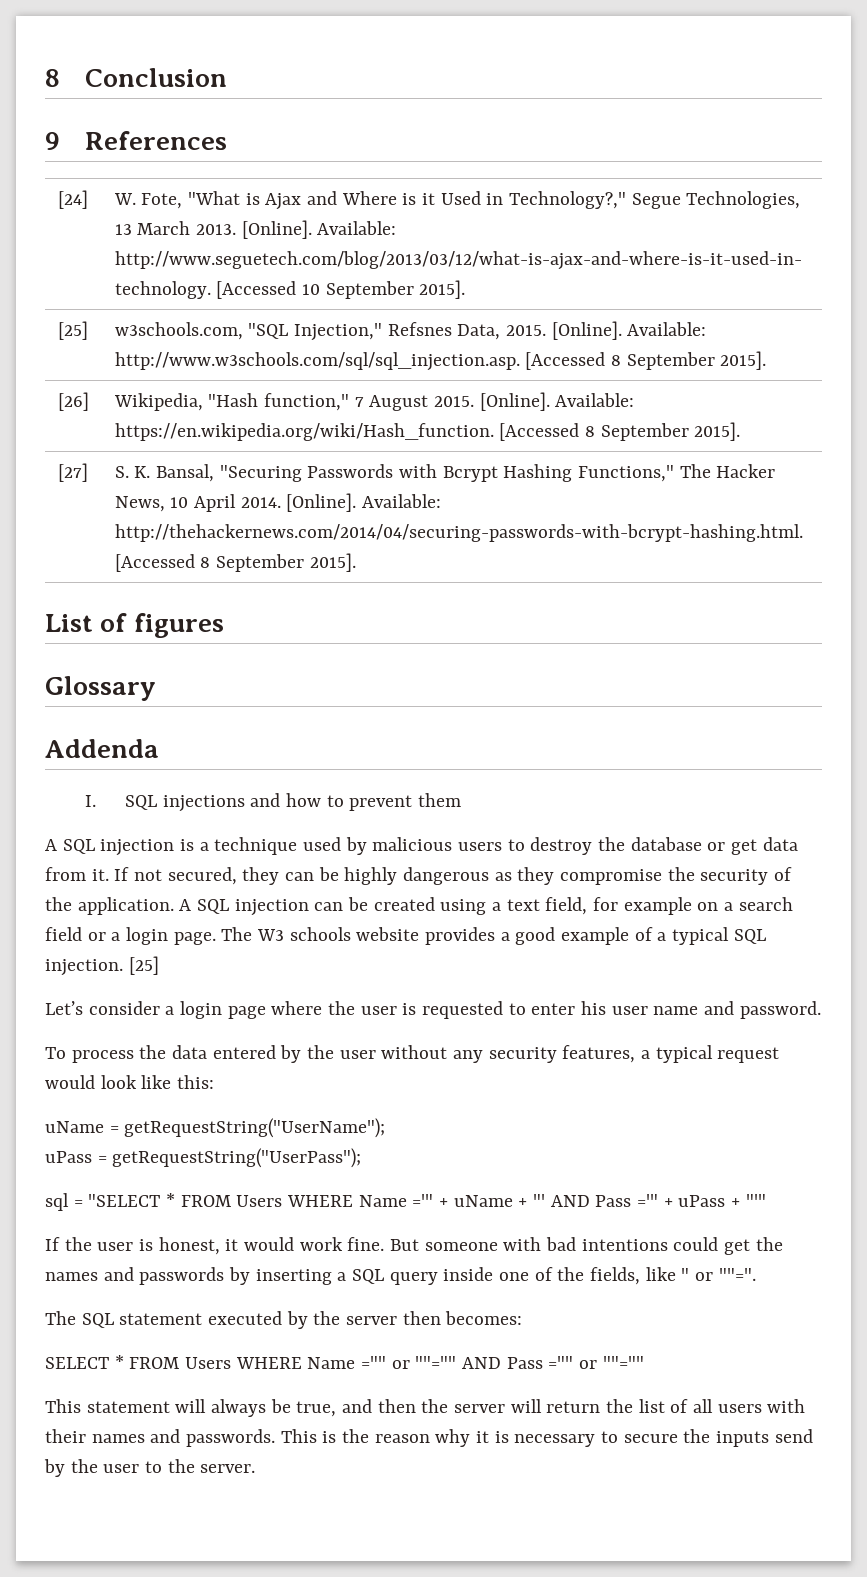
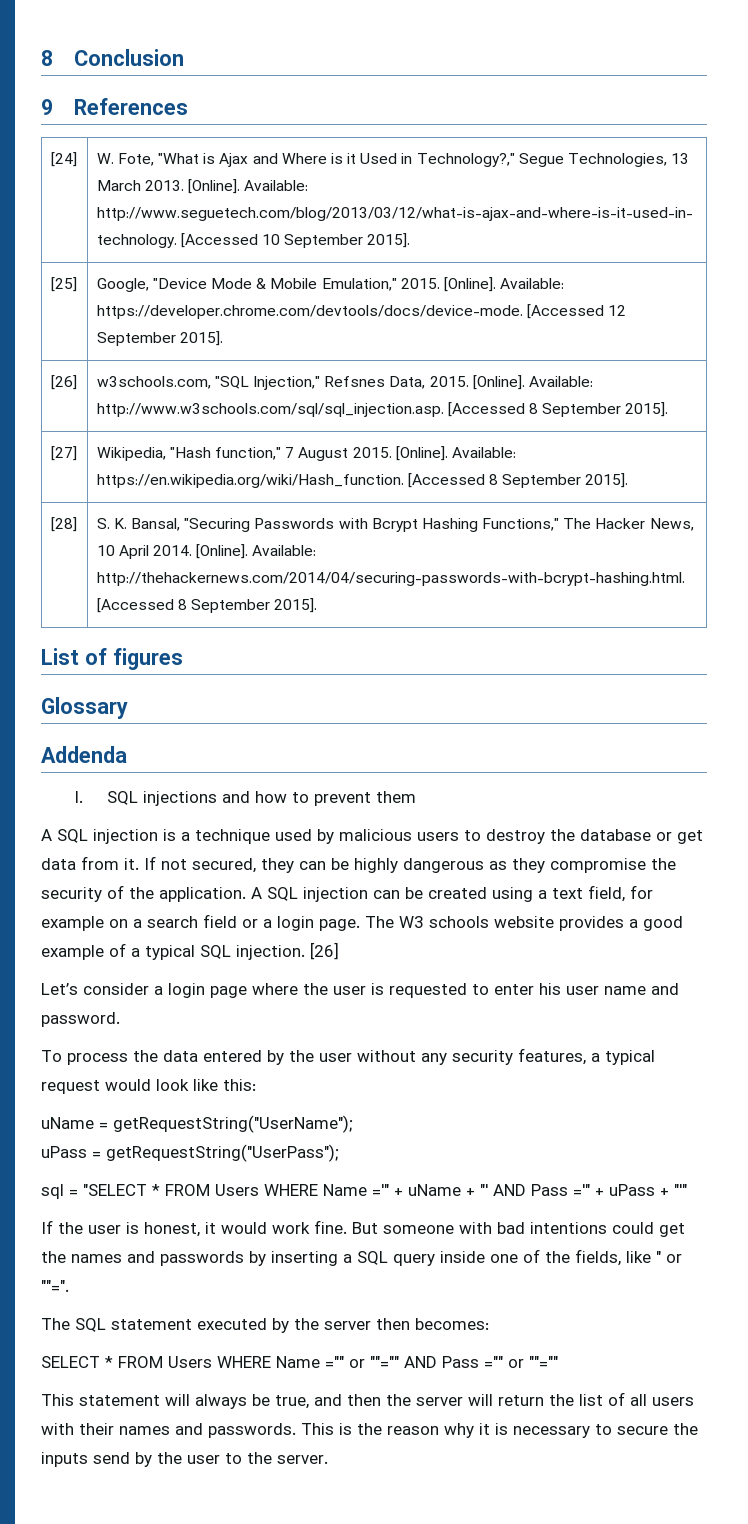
(88, 330) none -> [96,277,565,292] [96,304,626,319] [96,331,223,346] [50,375,77,390] | Google, "Device Mode & Mobile Emulation," 2015. [Online]. Available: https://developer.chrome.com/devtools/docs/device-mode. [Accessed 12 September 2015]. // [26]
[57,392,89,411] [26] -> [50,446,77,461] [27]
[57,463,88,482] [27] -> [50,517,77,532] [28]
[128,956,159,975] [25] -> [310,942,339,960] [26]

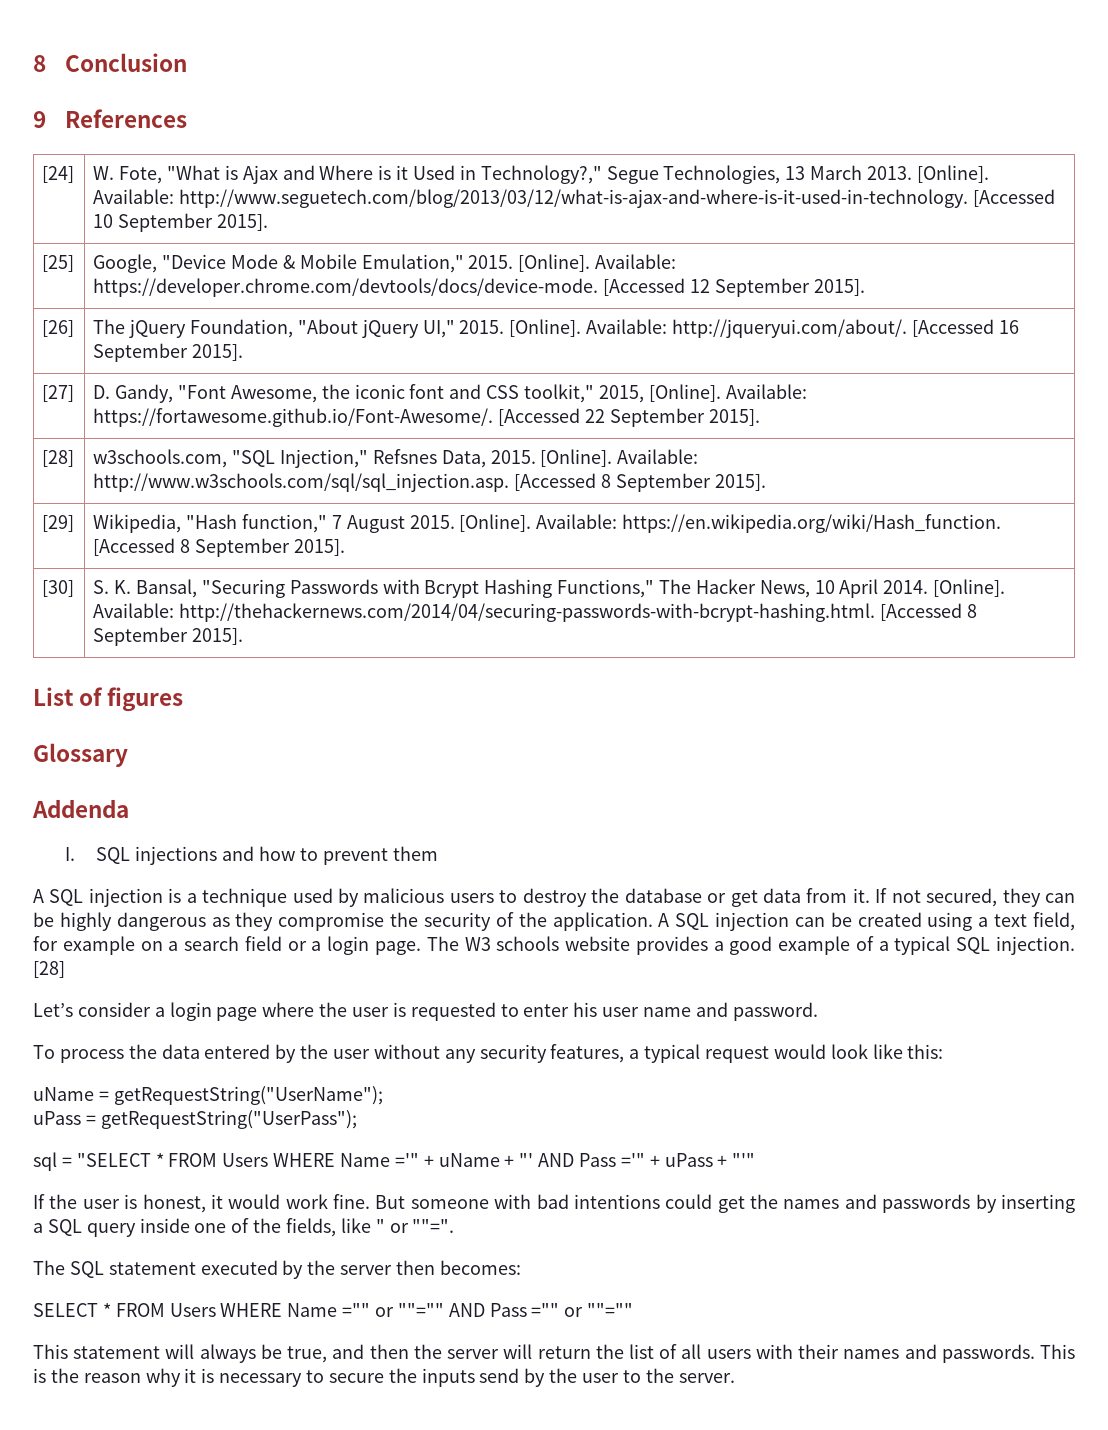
(77, 382) none -> [93,319,1019,338] [93,343,244,362] [42,385,75,402] [93,384,807,403] [93,408,760,427] [42,450,75,467] | The jQuery Foundation, "About jQuery UI," 2015. [Online]. Available: http://jqueryui.com/about/. [Accessed 16 September 2015]. // [27] | D. Gandy, "Font Awesome, the iconic font and CSS toolkit," 2015, [Online]. Available: https://fortawesome.github.io/Font-Awesome/. [Accessed 22 September 2015]. // [28]
[50,446,77,461] [27] -> [42,515,75,532] [29]
[50,517,77,532] [28] -> [42,580,75,597] [30]
[310,942,339,960] [26] -> [33,961,65,978] [28]

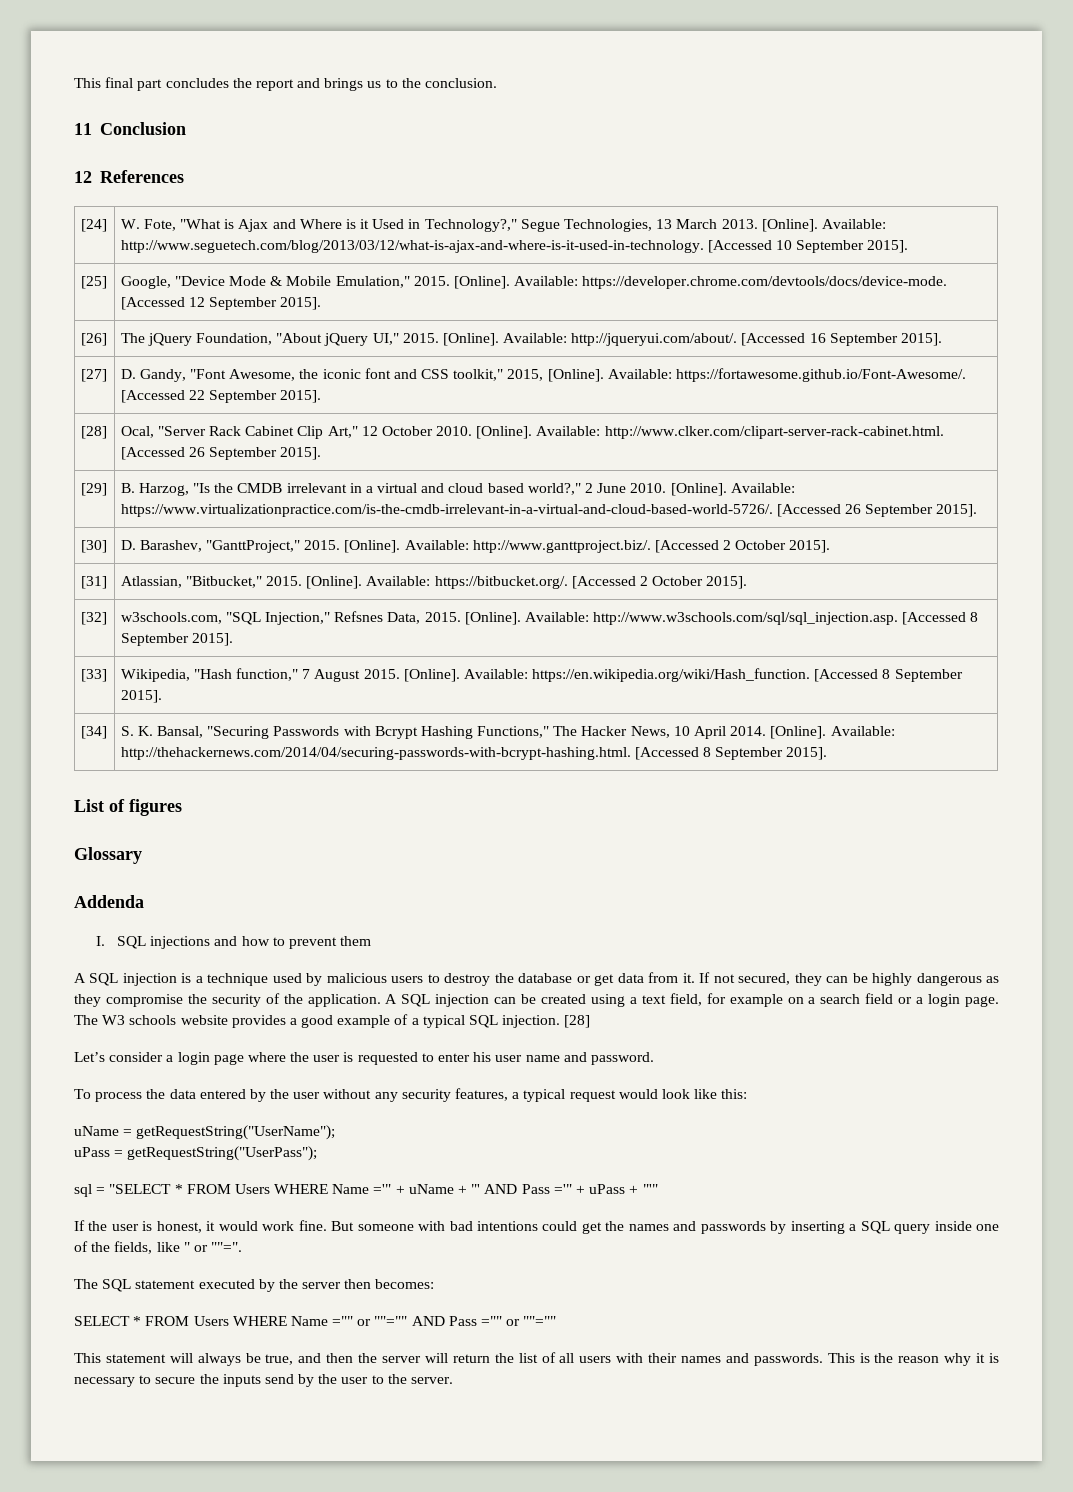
[33,55,46,72] 8 -> [74,77,498,91] [74,123,92,135] This final part concludes the report and brings us to the conclusion. // 11
[33,111,46,128] 9 -> [74,171,92,183] 12
(75, 458) none -> [120,426,944,439] [120,447,322,460] [80,483,107,496] [120,483,795,496] [120,504,978,517] [80,540,107,553] [120,540,831,553] [80,576,107,589] [120,576,748,589] [80,612,107,625] | Ocal, "Server Rack Cabinet Clip Art," 12 October 2010. [Online]. Available: http://www.clker.com/clipart-server-rack-cabinet.html. [Accessed 26 September 2015]. // [29] | B. Harzog, "Is the CMDB irrelevant in a virtual and cloud based world?," 2 June 2010. [Online]. Available: https://www.virtualizationpractice.com/is-the-cmdb-irrelevant-in-a-virtual-and-cloud-based-world-5726/. [Accessed 26 September 2015]. // [30] | D. Barashev, "GanttProject," 2015. [Online]. Available: http://www.ganttproject.biz/. [Accessed 2 October 2015]. // [31] | Atlassian, "Bitbucket," 2015. [Online]. Available: https://bitbucket.org/. [Accessed 2 October 2015]. // [32]
[42,515,75,532] [29] -> [80,669,107,682] [33]
[42,580,75,597] [30] -> [80,726,107,739] [34]

